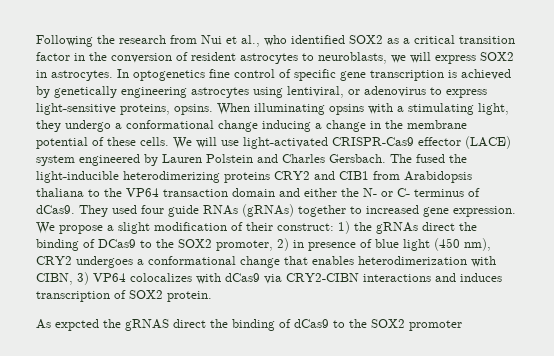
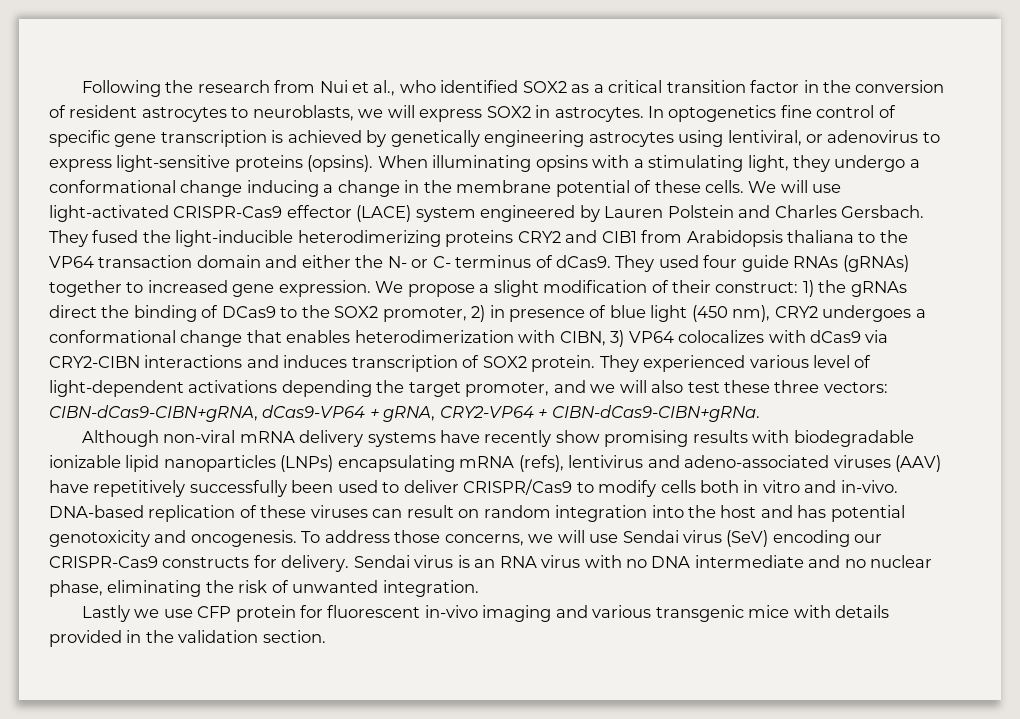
[120,104,213,115] proteins, opsins. -> [234,155,374,172] proteins (opsins).
[390,154,412,163] The -> [49,230,88,247] They
[36,319,462,331] // As expcted the gRNAS direct the binding of dCas9 to the SOX2 promoter -> [599,355,872,372] [49,380,888,397] [49,405,760,422] [81,430,914,447] [49,455,942,472] [49,479,898,497] [49,505,905,522] [49,530,883,547] [49,555,933,572] [49,580,479,597] [81,605,890,622] [49,630,326,647] They experienced various level of light-dependent activations depending the target promoter, and we will also test these three vectors: CIBN-dCas9-CIBN+gRNA, dCas9-VP64 + gRNA, CRY2-VP64 + CIBN-dCas9-CIBN+gRNa. // Although non-viral mRNA delivery systems have recently show promising results with biodegradable ionizable lipid nanoparticles (LNPs) encapsulating mRNA (refs), lentivirus and adeno-associated viruses (AAV) have repetitively successfully been used to deliver CRISPR/Cas9 to modify cells both in vitro and in-vivo. DNA-based replication of these viruses can result on random integration into the host and has potential genotoxicity and oncogenesis. To address those concerns, we will use Sendai virus (SeV) encoding our CRISPR-Cas9 constructs for delivery. Sendai virus is an RNA virus with no DNA intermediate and no nuclear phase, eliminating the risk of unwanted integration. // Lastly we use CFP protein for fluorescent in-vivo imaging and various transgenic mice with details provided in the validation section.

